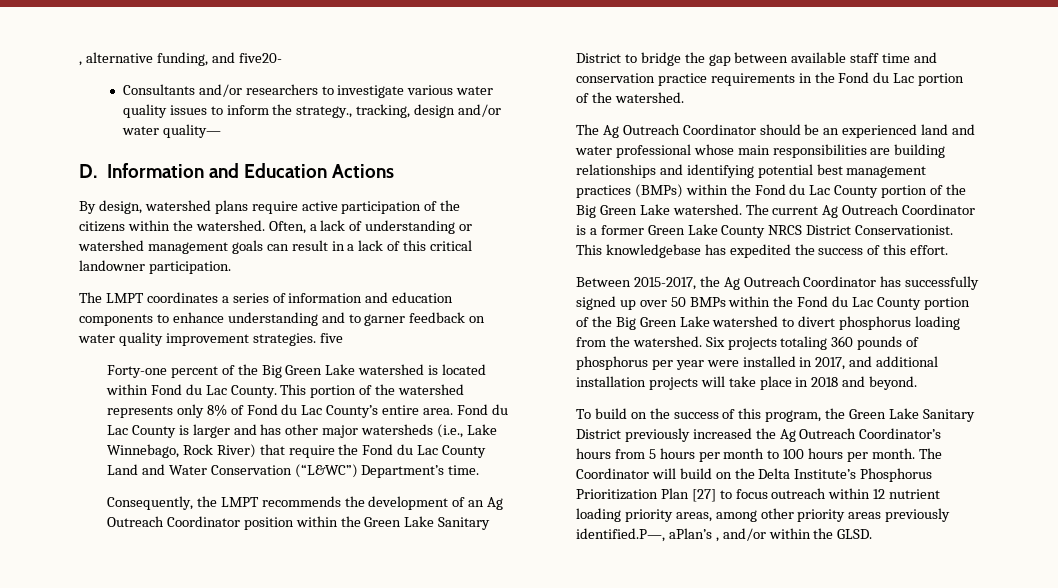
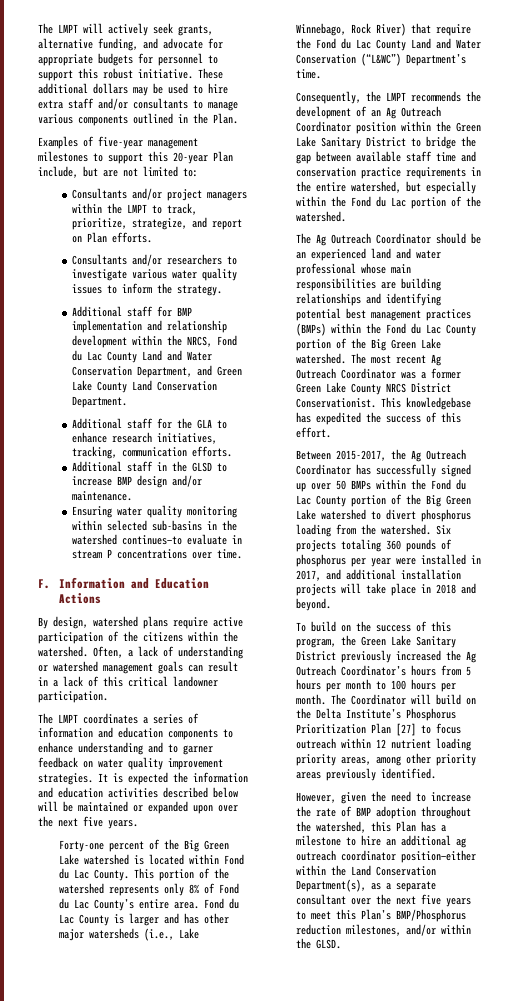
[79,52,282,66] , alternative funding, and five20- -> [38,23,213,36] [38,38,223,51] [38,53,218,66] [38,68,223,81] [38,83,228,96] [38,98,238,111] [38,113,238,126] [38,136,198,149] [38,151,233,164] [38,166,198,178] [71,188,247,201] [71,203,197,215] [71,217,242,230] [71,232,152,243] The LMPT will actively seek grants, alternative funding, and advocate for appropriate budgets for personnel to support this robust initiative. These additional dollars may be used to hire extra staff and/or consultants to manage various components outlined in the Plan. // Examples of five-year management milestones to support this 20-year Plan include, but are not limited to: // Consultants and/or project managers within the LMPT to track, prioritize, strategize, and report on Plan efforts.
[296,104,502,118] [121,124,221,138] [79,164,97,178] strategy., tracking, design and/or water quality— // D. -> [176,285,222,296] [71,306,192,317] [71,320,227,333] [71,335,237,348] [71,350,212,363] [71,365,242,378] [71,380,217,393] [71,396,127,408] [71,418,227,429] [71,432,217,444] [71,446,232,459] [71,461,227,472] [71,475,202,488] [71,491,132,501] [71,505,237,518] [71,520,237,531] [71,534,242,545] [71,549,242,559] [38,579,50,589] strategy. // Additional staff for BMP implementation and relationship development within the NRCS, Fond du Lac County Land and Water Conservation Department, and Green Lake County Land Conservation Department. // Additional staff for the GLA to enhance research initiatives, tracking, communication efforts. // Additional staff in the GLSD to increase BMP design and/or maintenance. // Ensuring water quality monitoring within selected sub-basins in the watershed continues—to evaluate in stream P concentrations over time. // F.
[319,333,343,343] five -> [98,772,248,785] [38,787,238,798] [38,801,238,814] [38,816,138,829] It is expected the information and education activities described below will be maintained or expanded upon over the next five years.
(835, 77) none -> [316,181,477,194] [296,196,347,207] entire watershed, but especially within the
[772,204,976,218] [575,225,586,235] current Ag Outreach Coordinator is -> [371,354,442,366] [296,368,417,379] most recent Ag Outreach Coordinator was
[575,528,719,542] identified.P—, aPlan’s , -> [381,768,437,779] [296,791,472,804] [296,806,472,819] [296,821,447,833] [296,835,467,848] [296,850,477,863] [296,865,437,876] [296,879,437,892] [296,894,472,907] [296,909,467,922] [296,924,402,936] identified. // However, given the need to increase the rate of BMP adoption throughout the watershed, this Plan has a milestone to hire an additional ag outreach coordinator position—either within the Land Conservation Department(s), as a separate consultant over the next five years to meet this Plan’s BMP/Phosphorus reduction milestones,

